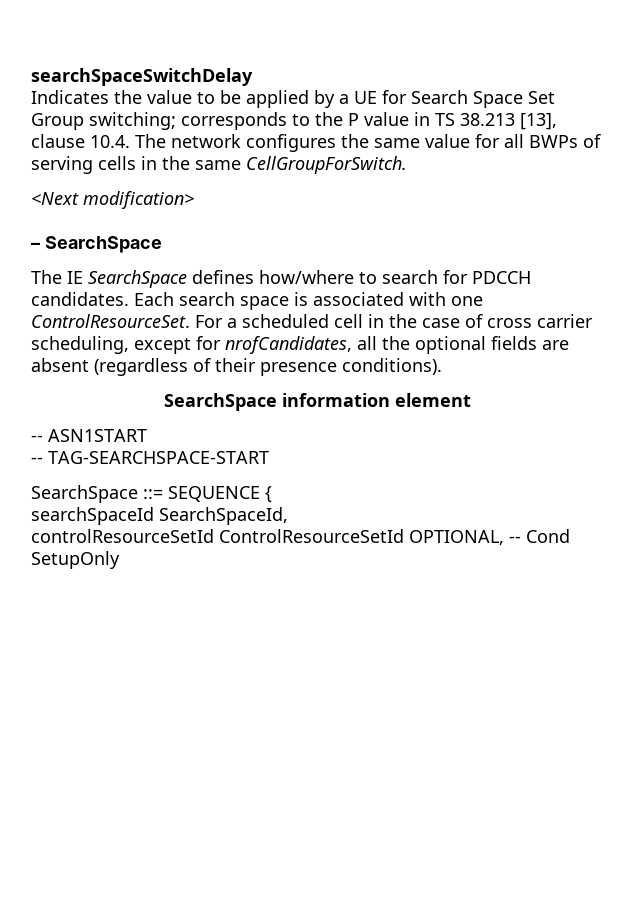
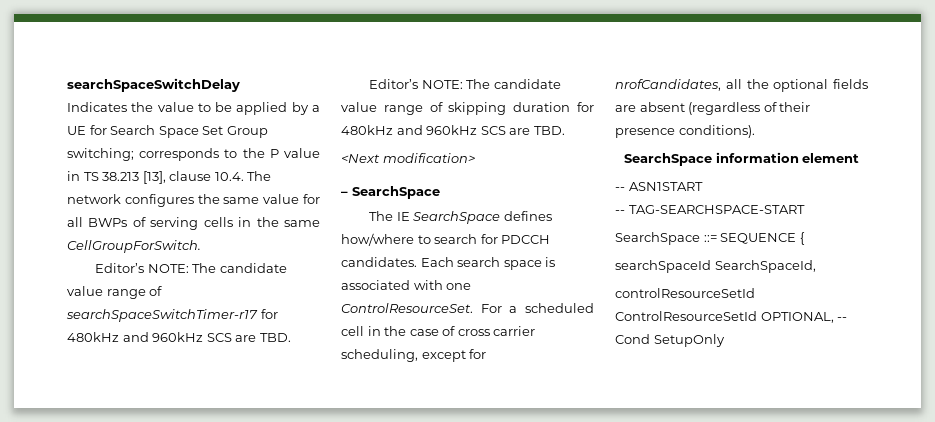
(407, 165) none -> [95,263,287,273] [67,286,163,299] [66,309,278,322] [67,332,291,342] [369,79,561,89] [341,102,594,115] [341,125,565,135] // Editor’s NOTE: The candidate value range of searchSpaceSwitchTimer-r17 for 480kHz and 960kHz SCS are TBD. // Editor’s NOTE: The candidate value range of skipping duration for 480kHz and 960kHz SCS are TBD.

